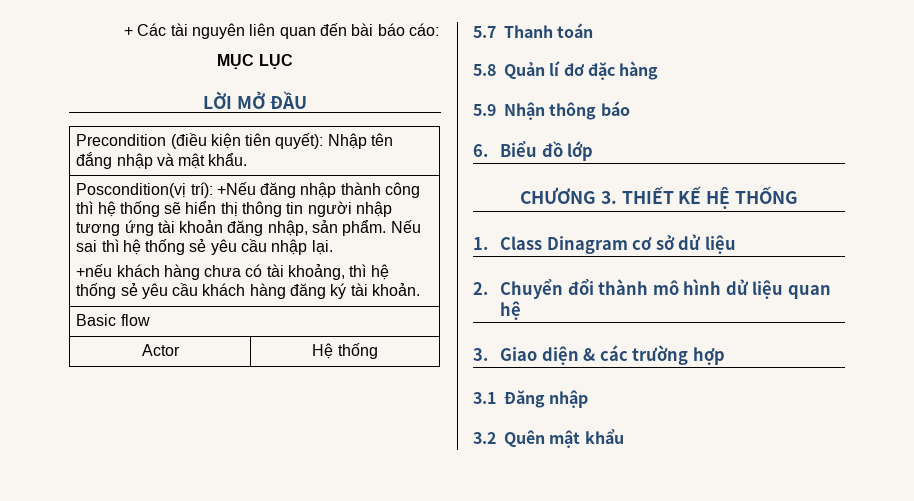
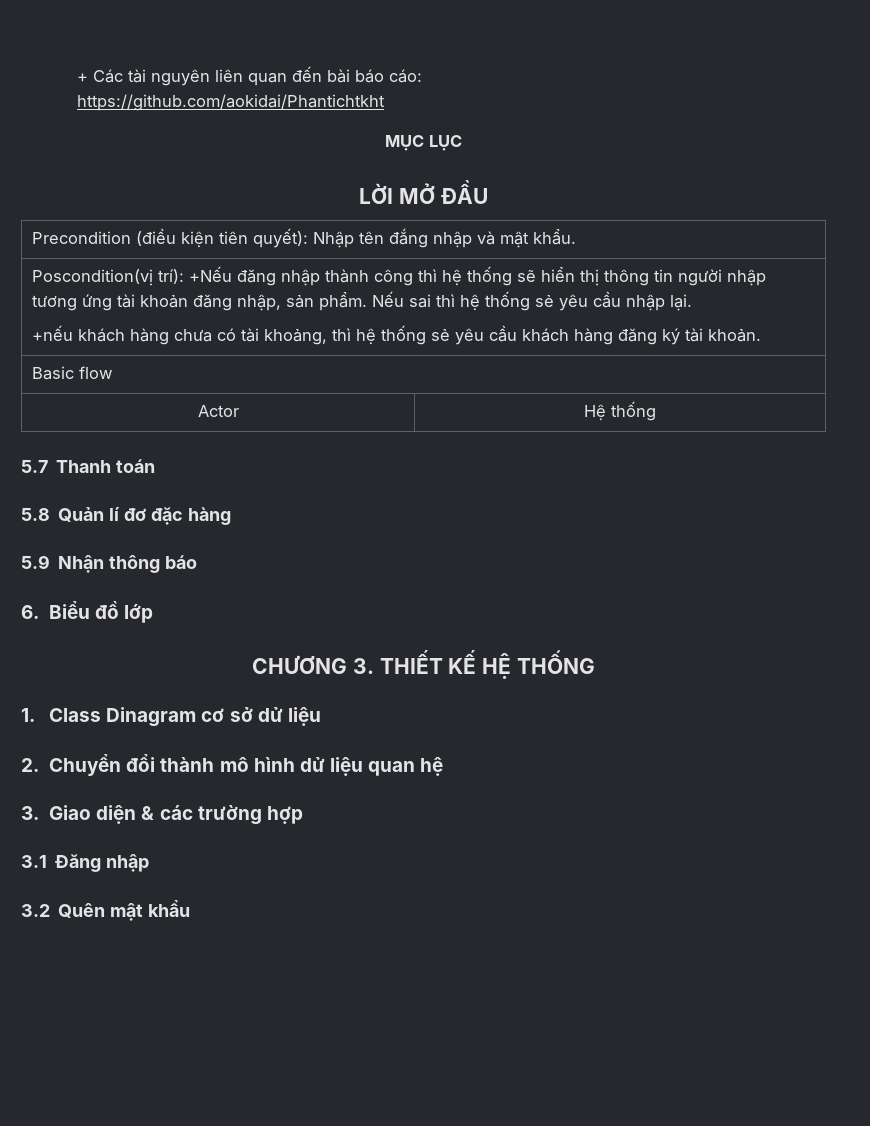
(439, 29) none -> [77,94,386,111] // https://github.com/aokidai/Phantichtkht

